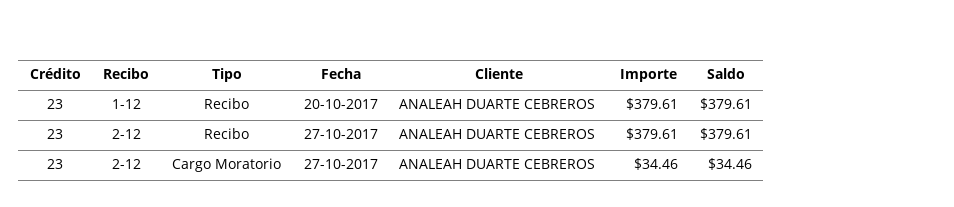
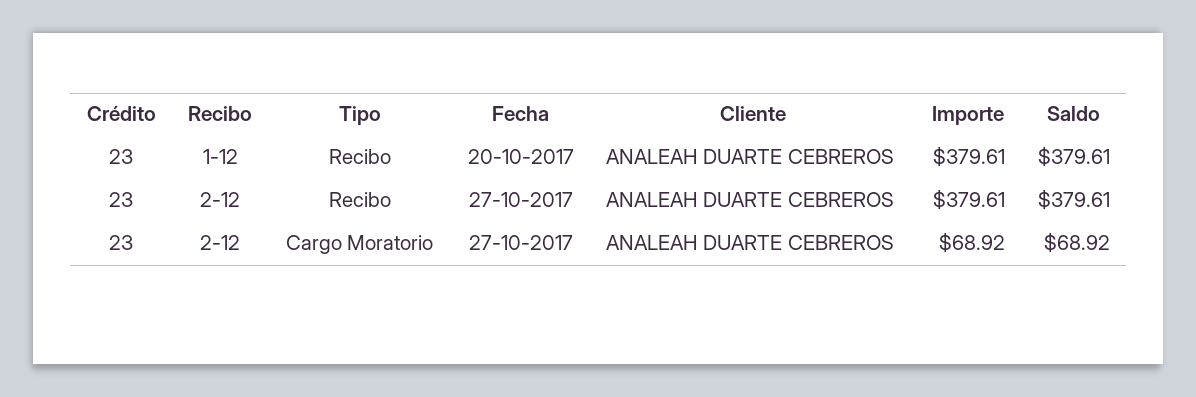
[634,158,679,170] [708,158,753,170] $34.46 | $34.46 -> [939,232,1006,253] [1044,232,1111,253] $68.92 | $68.92

